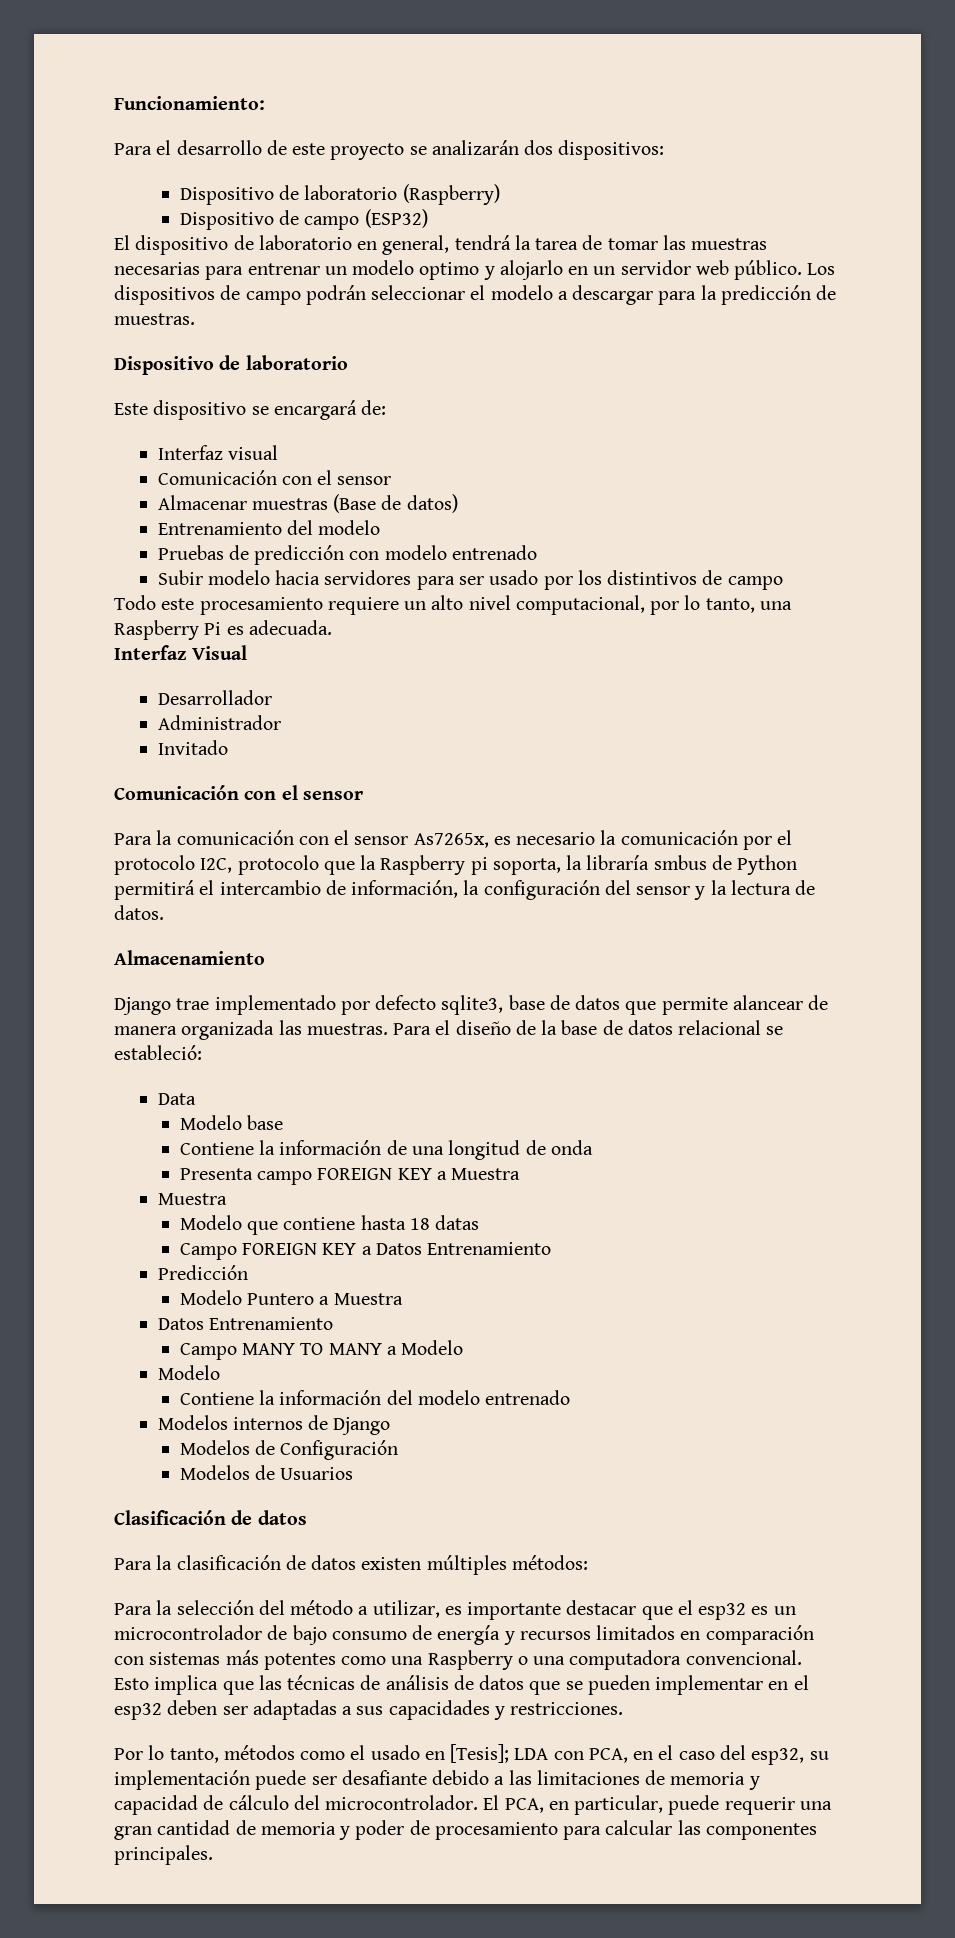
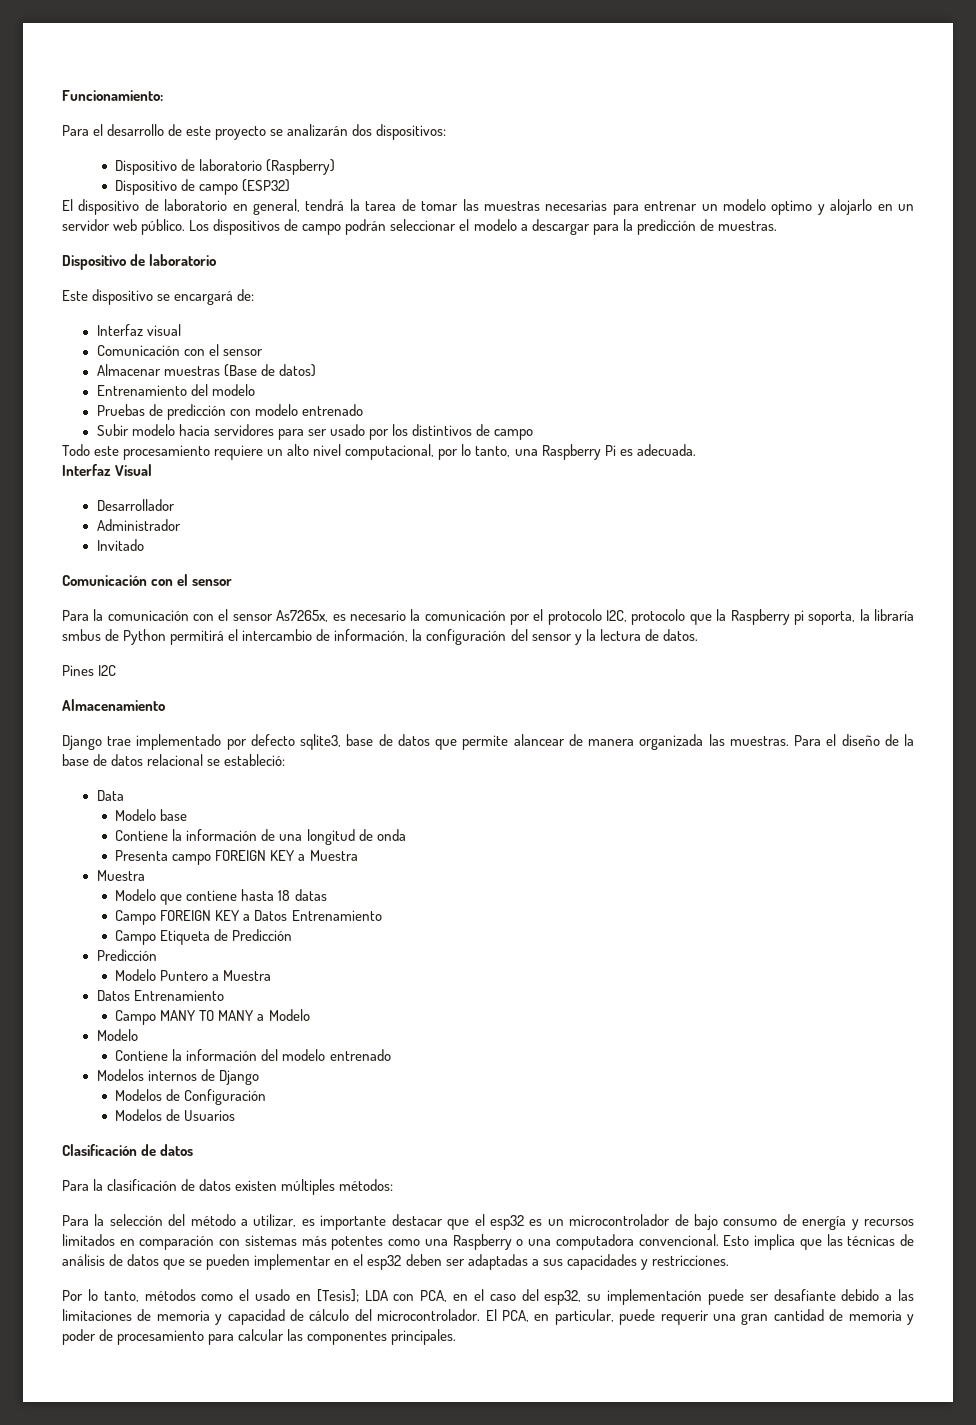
(164, 912) none -> [62,665,117,676] // Pines I2C
(552, 1248) none -> [115,929,293,945] // Campo Etiqueta de Predicción

